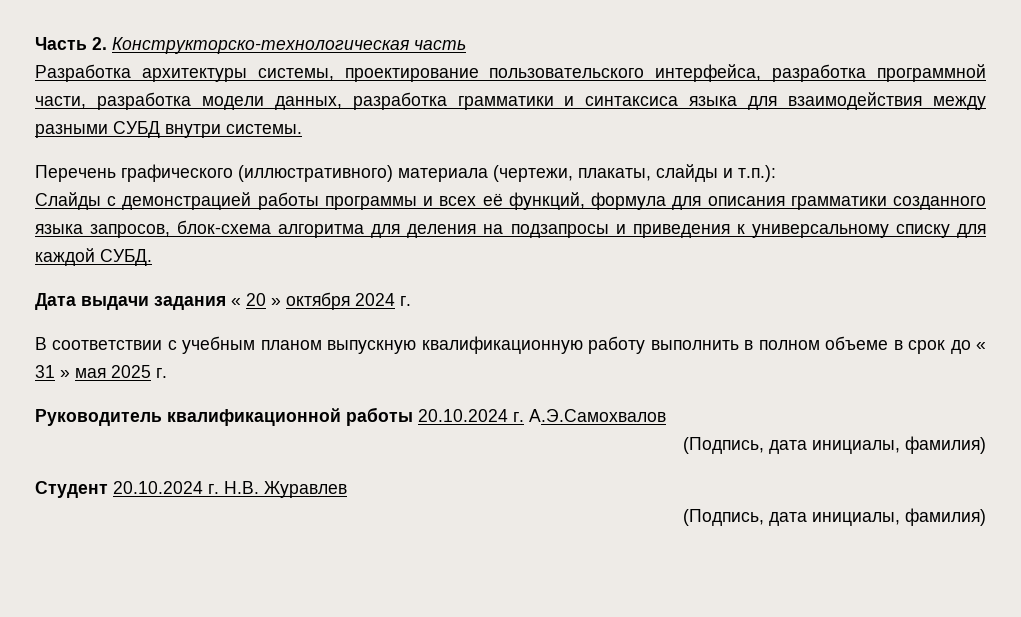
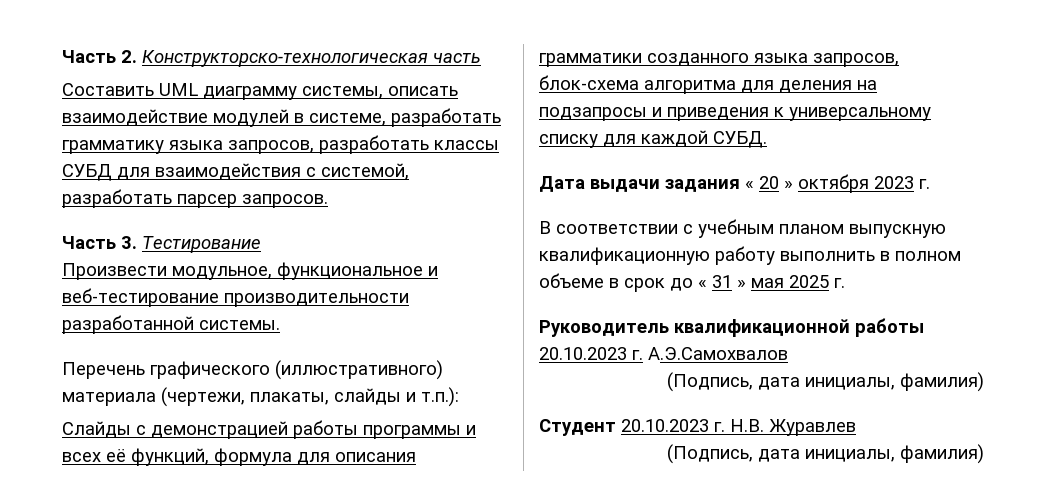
[35,64,986,82] [35,92,986,110] [35,121,221,138] Разработка архитектуры системы, проектирование пользовательского интерфейса, разработка программной части, разработка модели данных, разработка грамматики и синтаксиса языка для взаимодействия между разными СУБД внутри -> [62,83,458,100] [62,108,501,127] [62,135,499,154] [62,163,409,181] [62,189,328,208] [62,236,261,253] [62,262,438,280] [62,288,409,307] [62,315,194,334] Составить UML диаграмму системы, описать взаимодействие модулей в системе, разработать грамматику языка запросов, разработать классы СУБД для взаимодействия с системой, разработать парсер запросов. // Часть 3. Тестирование // Произвести модульное, функциональное и веб-тестирование производительности разработанной
[355,293,395,306] 2024 -> [874,176,914,189] 2023
[418,409,508,422] 20.10.2024 -> [539,347,627,360] 20.10.2023
[113,481,203,494] 20.10.2024 -> [621,419,709,432] 20.10.2023

